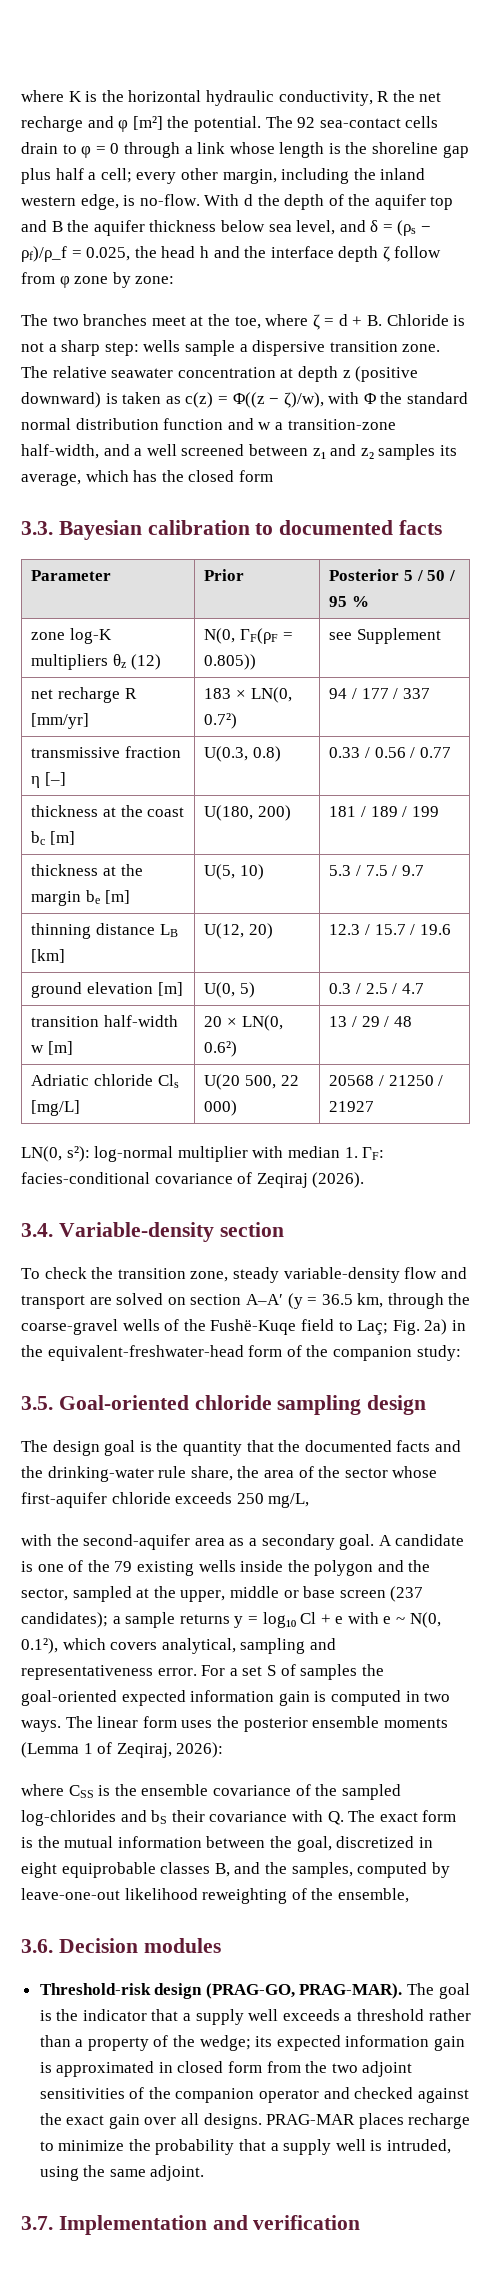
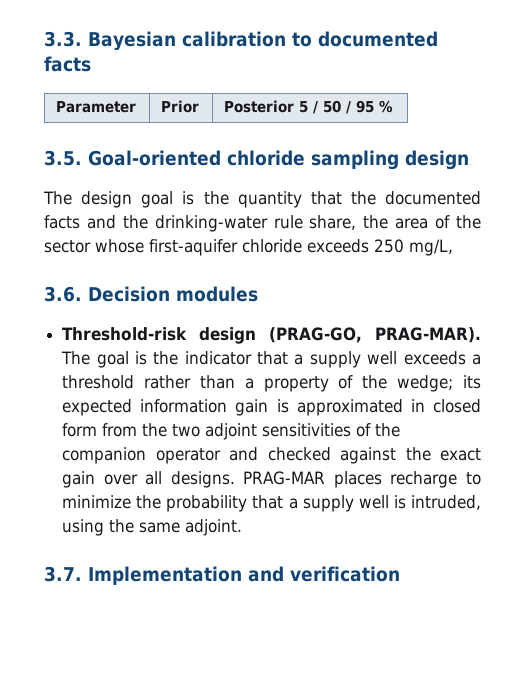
[21,90,442,106] [21,116,439,132] [21,142,469,158] [21,168,426,184] [21,194,454,210] [21,220,432,236] [21,246,442,262] [21,272,175,288] [21,314,466,330] [21,340,441,356] [21,366,419,382] [21,392,469,408] [21,418,396,430] [21,444,457,460] [21,470,273,486] where K is the horizontal hydraulic conductivity, R the net recharge and φ [m²] the potential. The 92 sea-contact cells drain to φ = 0 through a link whose length is the shoreline gap plus half a cell; every other margin, including the inland western edge, is no-flow. With d the depth of the aquifer top and B the aquifer thickness below sea level, and δ = (ρs − ρf)/ρ_f = 0.025, the head h and the interface depth ζ follow from φ zone by zone: // The two branches meet at the toe, where ζ = d + B. Chloride is not a sharp step: wells sample a dispersive transition zone. The relative seawater concentration at depth z (positive downward) is taken as c(z) = Φ((z − ζ)/w), with Φ the standard normal distribution function and w a transition-zone half-width, and a well screened between z₁ and z₂ samples its average, which has the closed form // -> (44, 39) none
[31,628,112,644] [31,654,161,670] [204,628,293,644] [204,654,257,670] [329,628,441,644] [31,687,137,703] [31,713,90,729] [204,687,292,703] [204,713,238,729] [329,688,430,699] [31,746,181,758] [31,772,66,788] [204,746,281,762] [329,747,451,758] [31,805,185,817] [31,831,75,845] [204,805,291,821] [329,806,439,817] [31,864,143,876] [31,890,130,906] [204,864,264,880] [329,865,424,876] [31,923,178,939] [31,949,66,963] [204,923,273,939] [329,924,451,935] [31,982,183,998] [204,982,255,998] [329,983,424,994] [31,1015,178,1027] [31,1041,73,1055] [204,1015,283,1031] [204,1041,238,1057] [329,1016,412,1027] [31,1074,179,1088] [31,1100,81,1116] [204,1074,299,1090] [204,1100,238,1116] [329,1075,444,1086] [329,1101,375,1112] [21,1146,385,1162] [21,1172,365,1188] [21,1222,284,1242] [21,1267,467,1283] [21,1293,471,1309] [21,1319,466,1335] [21,1345,461,1361] // zone log-K multipliers θz (12) | N(0, ΓF(ρF = 0.805)) | see Supplement // net recharge R [mm/yr] | 183 × LN(0, 0.7²) | 94 / 177 / 337 // transmissive fraction η [–] | U(0.3, 0.8) | 0.33 / 0.56 / 0.77 // thickness at the coast bc [m] | U(180, 200) | 181 / 189 / 199 // thickness at the margin be [m] | U(5, 10) | 5.3 / 7.5 / 9.7 // thinning distance LB [km] | U(12, 20) | 12.3 / 15.7 / 19.6 // ground elevation [m] | U(0, 5) | 0.3 / 2.5 / 4.7 // transition half-width w [m] | 20 × LN(0, 0.6²) | 13 / 29 / 48 // Adriatic chloride Cls [mg/L] | U(20 500, 22 000) | 20568 / 21250 / 21927 // LN(0, s²): log-normal multiplier with median 1. ΓF: facies-conditional covariance of Zeqiraj (2026). // 3.4. Variable-density section // To check the transition zone, steady variable-density flow and transport are solved on section A–A′ (y = 36.5 km, through the coarse-gravel wells of the Fushë-Kuqe field to Laç; Fig. 2a) in the equivalent-freshwater-head form of the companion study: -> (394, 106) none
[21,1534,465,1550] [21,1560,431,1576] [21,1586,424,1602] [21,1612,441,1628] [21,1638,336,1654] [21,1664,384,1680] [21,1690,451,1706] [21,1716,448,1732] [21,1742,224,1758] [21,1784,401,1800] [21,1810,457,1826] [21,1836,433,1852] [21,1862,450,1878] [21,1888,409,1904] // with the second-aquifer area as a secondary goal. A candidate is one of the 79 existing wells inside the polygon and the sector, sampled at the upper, middle or base screen (237 candidates); a sample returns y = log₁₀ Cl + e with e ~ N(0, 0.1²), which covers analytical, sampling and representativeness error. For a set S of samples the goal-oriented expected information gain is computed in two ways. The linear form uses the posterior ensemble moments (Lemma 1 of Zeqiraj, 2026): // where CSS is the ensemble covariance of the sampled log-chlorides and bS their covariance with Q. The exact form is the mutual information between the goal, discretized in eight equiprobable classes B, and the samples, computed by leave-one-out likelihood reweighting of the ensemble, -> (453, 247) none

